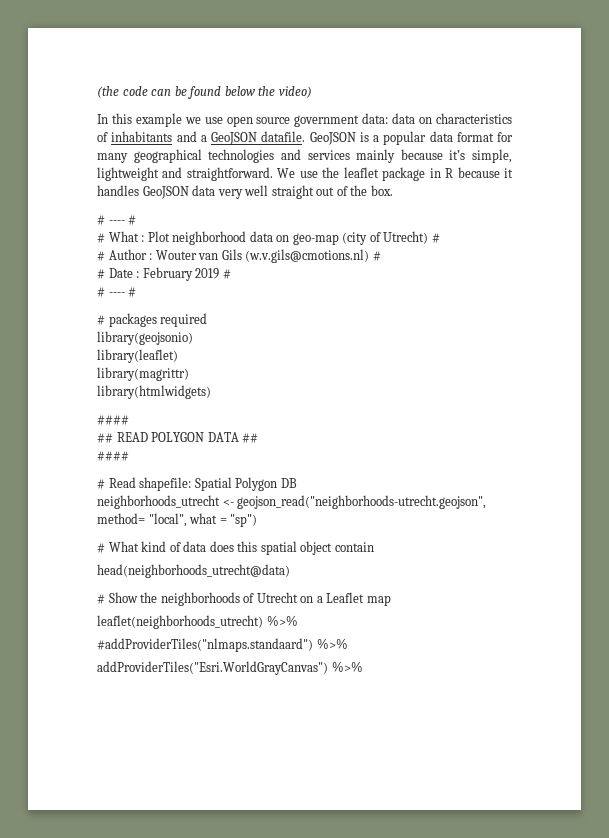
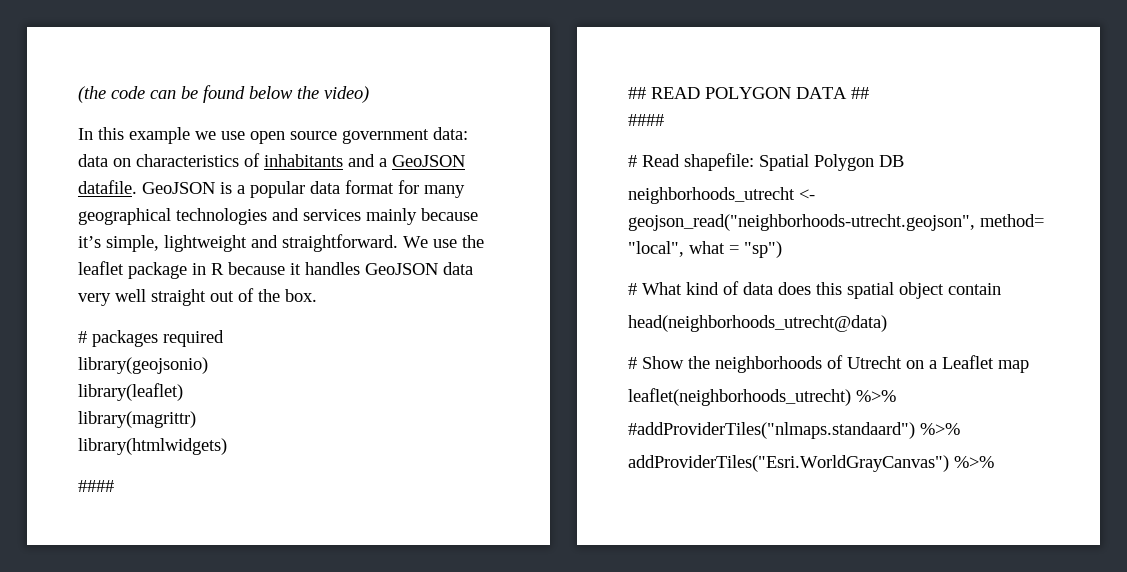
[97,215,137,225] [97,231,440,245] [97,249,381,263] [97,267,231,281] [97,287,137,297] // # ---- # // # What : Plot neighborhood data on geo-map (city of Utrecht) # // # Author : Wouter van Gils (w.v.gils@cmotions.nl) # // # Date : February 2019 # // # ---- # -> (317, 295) none

